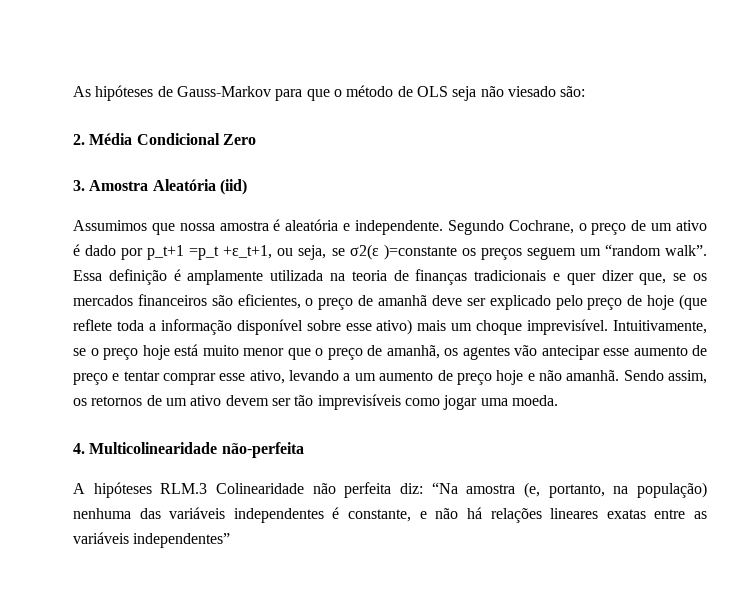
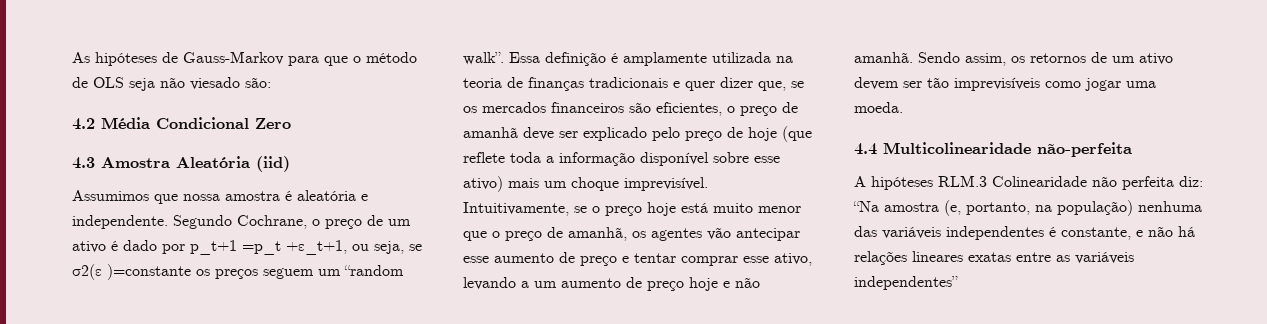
[73,134,85,145] 2. -> [72,118,95,130] 4.2
[73,180,85,191] 3. -> [72,157,95,169] 4.3
[73,443,85,454] 4. -> [854,143,877,155] 4.4

